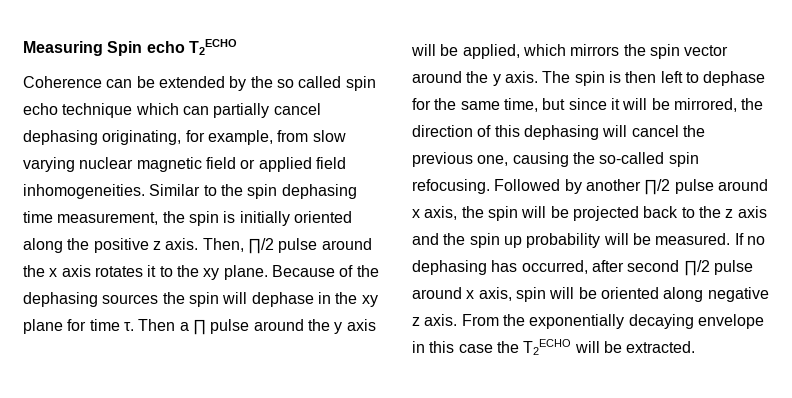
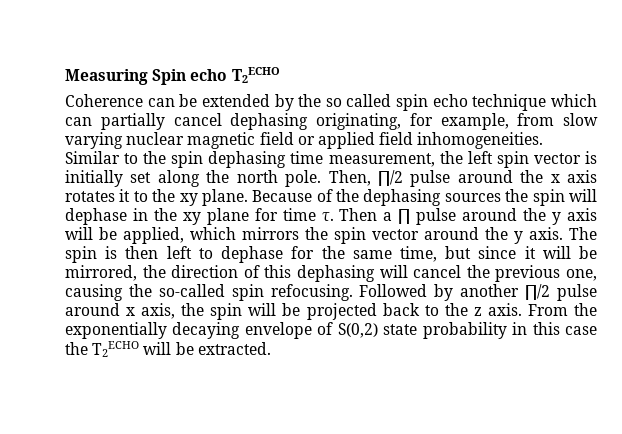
[188,211,219,226] spin -> [467,151,581,168] left spin vector
[293,211,352,223] oriented -> [130,172,152,183] set
[93,238,199,253] positive z axis. -> [236,170,322,187] north pole.
[737,206,767,218] [412,233,765,248] [412,260,753,276] [412,287,769,302] [412,317,420,326] axis and the spin up probability will be measured. If no dephasing has occurred, after second ∏/2 pulse around x axis, spin will be oriented along negative z -> (482, 311) none
(764, 321) none -> [317,322,507,339] of S(0,2) state probability

